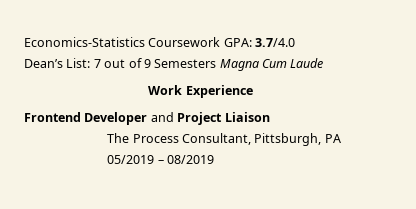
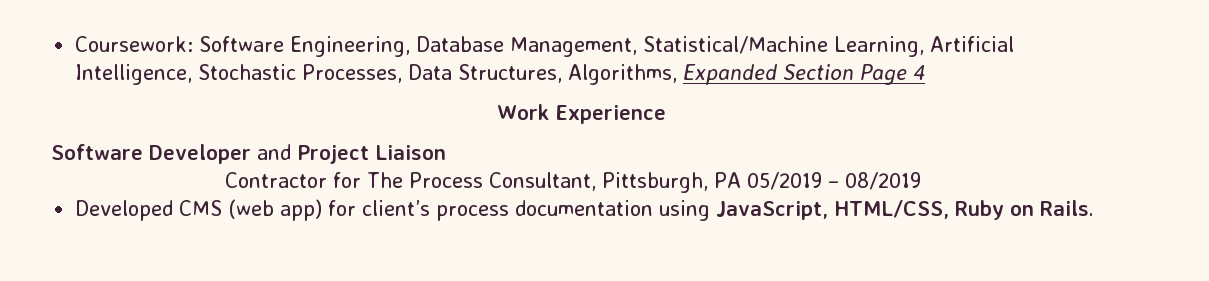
[24,37,296,47] [24,58,324,71] Economics-Statistics Coursework GPA: 3.7/4.0 // Dean’s List: 7 out of 9 Semesters Magna Cum Laude -> [75,36,1015,57] [75,64,926,85] Coursework: Software Engineering, Database Management, Statistical/Machine Learning, Artificial Intelligence, Stochastic Processes, Data Structures, Algorithms, Expanded Section Page 4
[24,112,81,122] Frontend -> [51,144,143,160] Software
(270, 117) none -> [225,172,362,188] Contractor for
(214, 159) none -> [75,199,1095,221] // Developed CMS (web app) for client’s process documentation using JavaScript, HTML/CSS, Ruby on Rails.

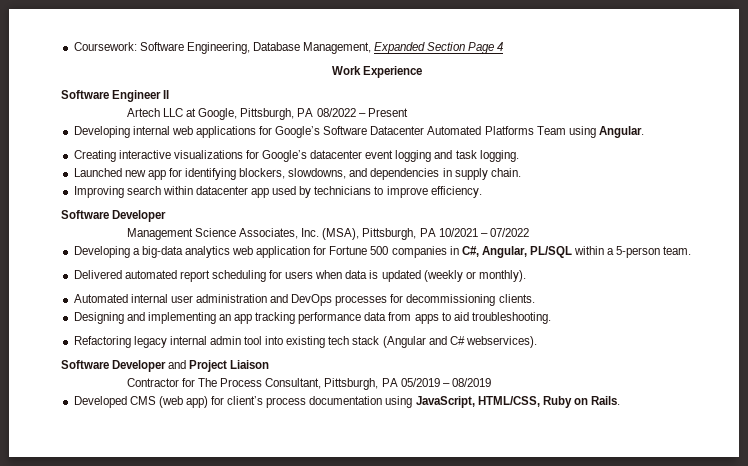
[643,36,1015,57] [75,64,678,85] Statistical/Machine Learning, Artificial Intelligence, Stochastic Processes, Data Structures, Algorithms, -> (372, 48) none
(666, 114) none -> [61,90,170,102] [126,108,408,120] [73,126,644,138] [73,150,519,162] [73,168,521,180] [73,186,482,198] [61,210,167,222] [126,228,529,240] [73,246,692,258] [73,270,526,282] [73,294,535,306] [73,312,551,324] [73,336,537,348] // Software Engineer II // Artech LLC at Google, Pittsburgh, PA 08/2022 – Present // Developing internal web applications for Google’s Software Datacenter Automated Platforms Team using Angular. // Creating interactive visualizations for Google’s datacenter event logging and task logging. // Launched new app for identifying blockers, slowdowns, and dependencies in supply chain. // Improving search within datacenter app used by technicians to improve efficiency. // Software Developer // Management Science Associates, Inc. (MSA), Pittsburgh, PA 10/2021 – 07/2022 // Developing a big-data analytics web application for Fortune 500 companies in C#, Angular, PL/SQL within a 5-person team. // Delivered automated report scheduling for users when data is updated (weekly or monthly). // Automated internal user administration and DevOps processes for decommissioning clients. // Designing and implementing an app tracking performance data from apps to aid troubleshooting. // Refactoring legacy internal admin tool into existing tech stack (Angular and C# webservices).

